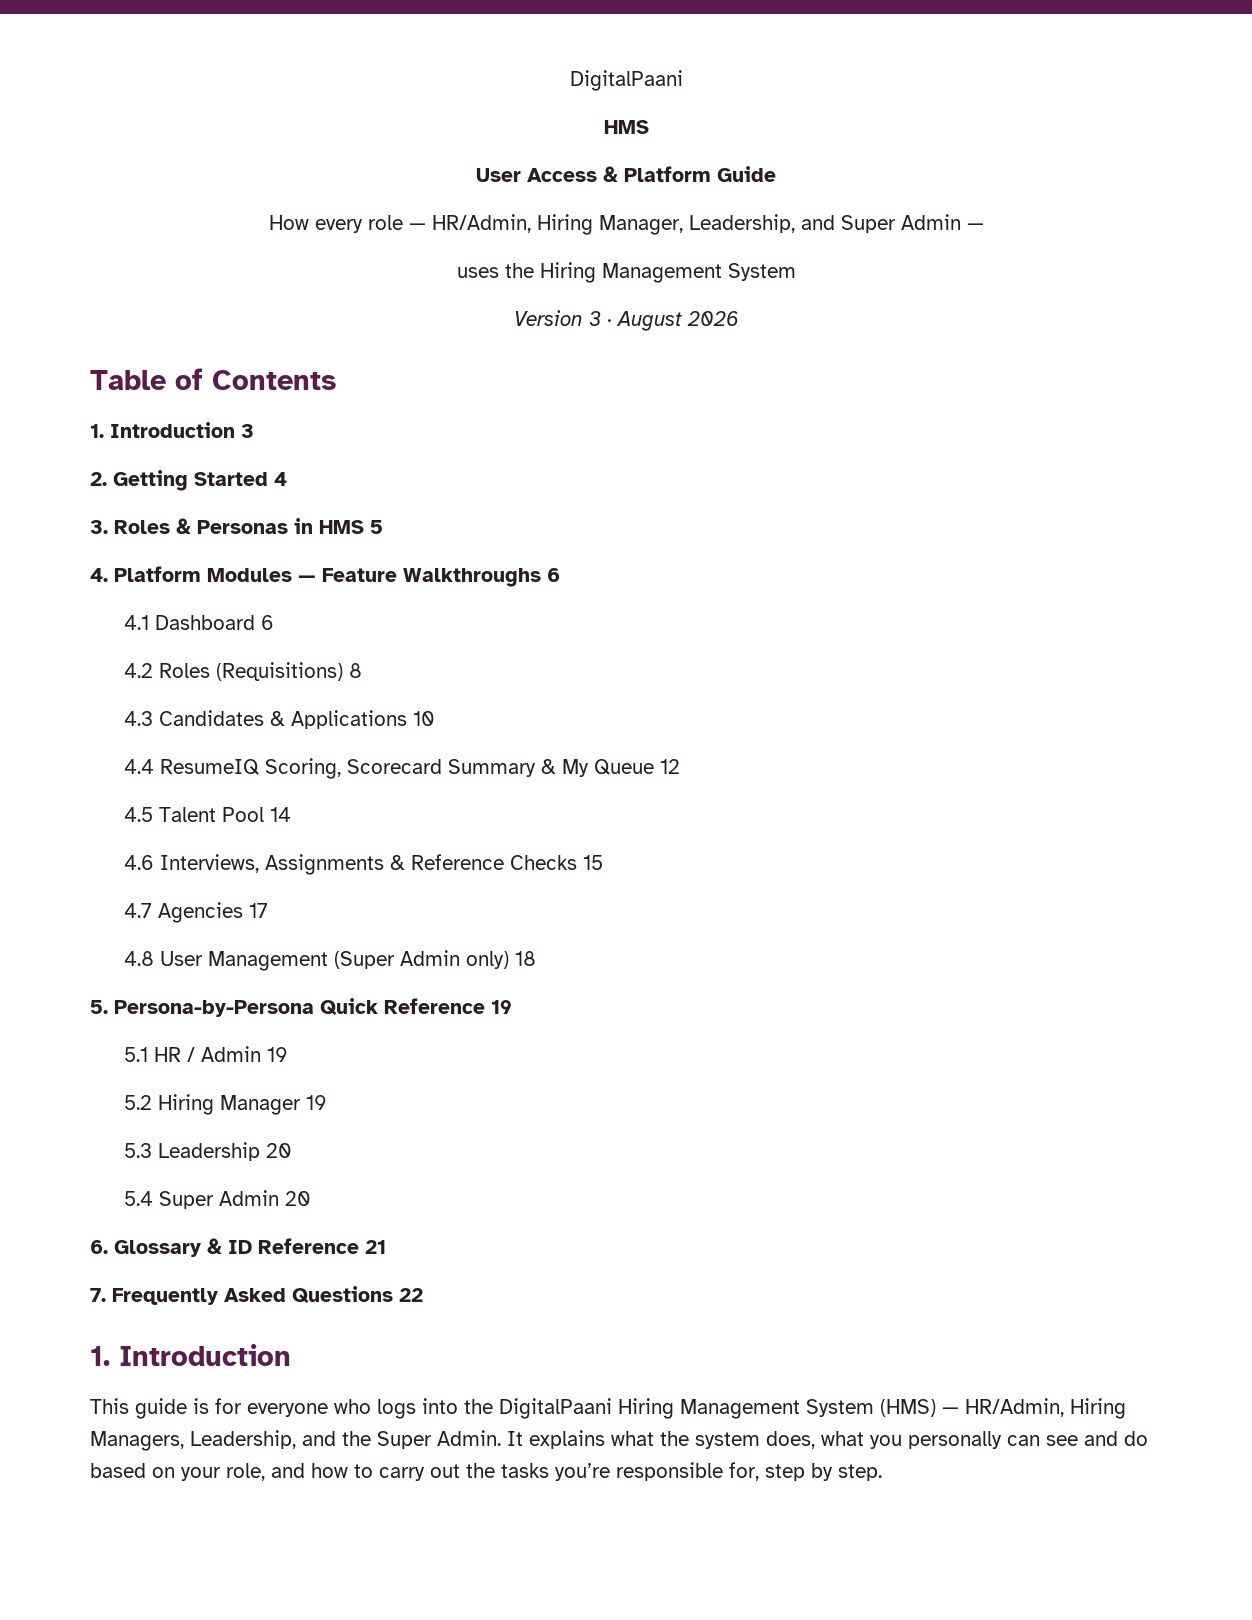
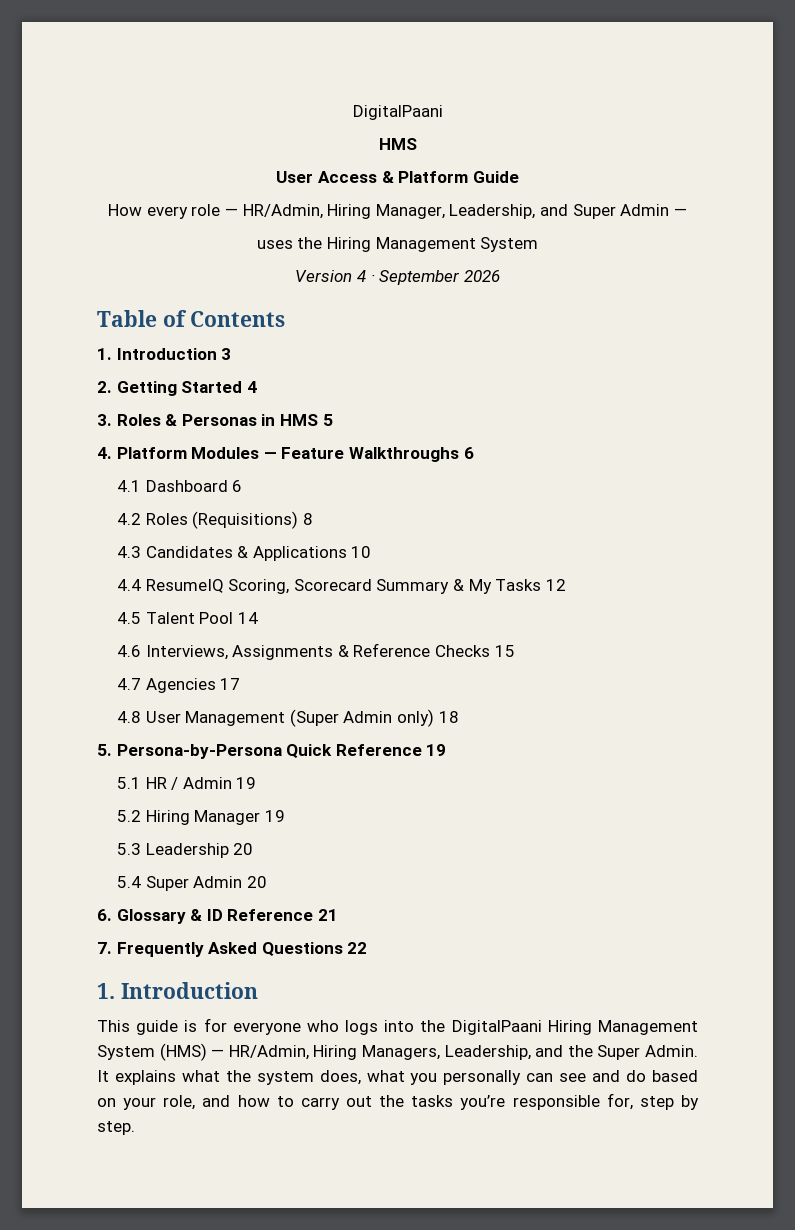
[588,311,682,331] 3 · August -> [356,270,460,285] 4 · September
[594,759,655,775] Queue -> [495,579,542,591] Tasks

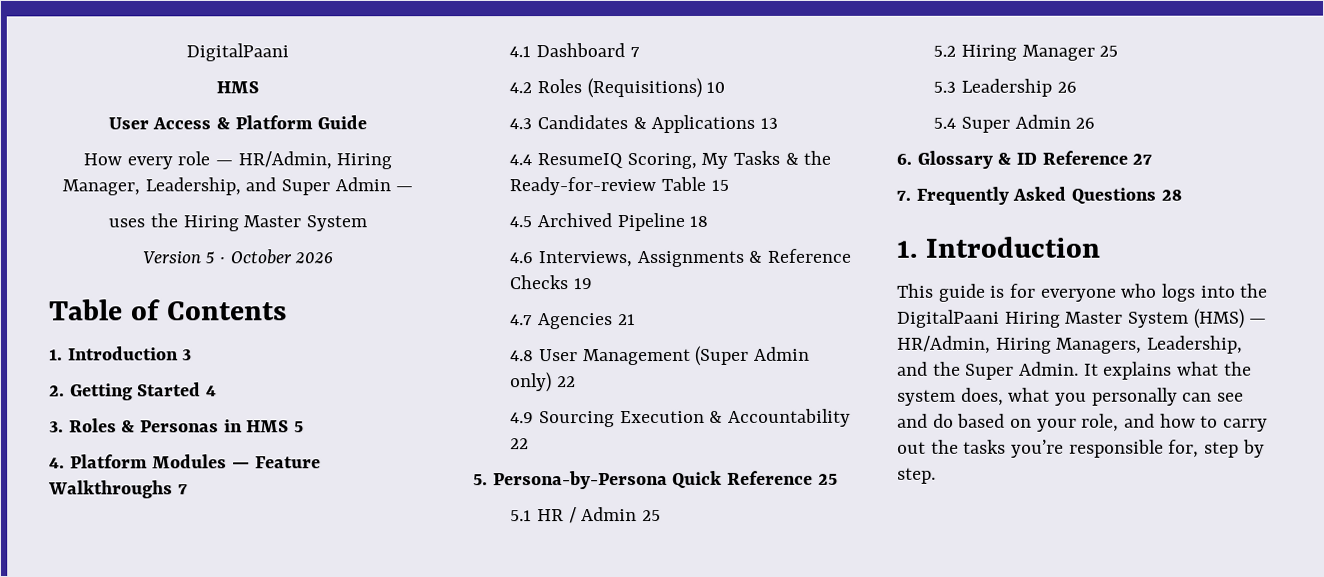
[375,237,476,252] Management -> [243,215,302,228] Master
[356,270,460,285] 4 · September -> [205,249,292,265] 5 · October
[463,447,474,459] 6 -> [177,484,188,495] 7
[232,480,243,492] 6 -> [629,47,640,58] 7
[302,513,313,525] 8 -> [706,81,726,93] 10
[351,546,372,558] 10 -> [759,117,778,129] 13
[293,579,566,594] [117,612,258,624] Scorecard Summary & My Tasks 12 // 4.5 Talent Pool 14 -> [701,150,832,169] [509,176,729,196] [509,212,709,232] My Tasks & the Ready-for-review Table 15 // 4.5 Archived Pipeline 18
[494,645,515,657] 15 -> [572,278,593,290] 19
[220,678,241,690] 17 -> [617,314,636,326] 21
[438,711,459,723] 18 -> [556,376,576,388] [510,408,851,428] [510,438,530,450] 22 // 4.9 Sourcing Execution & Accountability 22
[426,744,447,756] 19 -> [817,473,838,485] 25
[236,777,257,789] 19 -> [641,510,661,522] 25
[264,810,285,822] 19 -> [1099,45,1119,57] 25
[233,843,254,855] 20 -> [1056,81,1077,93] 26
[246,876,267,888] 20 -> [1075,117,1096,129] 26
[317,909,338,921] 21 -> [1132,153,1153,165] 27
[347,942,368,954] 22 -> [1160,189,1182,201] 28
[598,1020,698,1035] Management -> [1065,311,1124,324] Master

